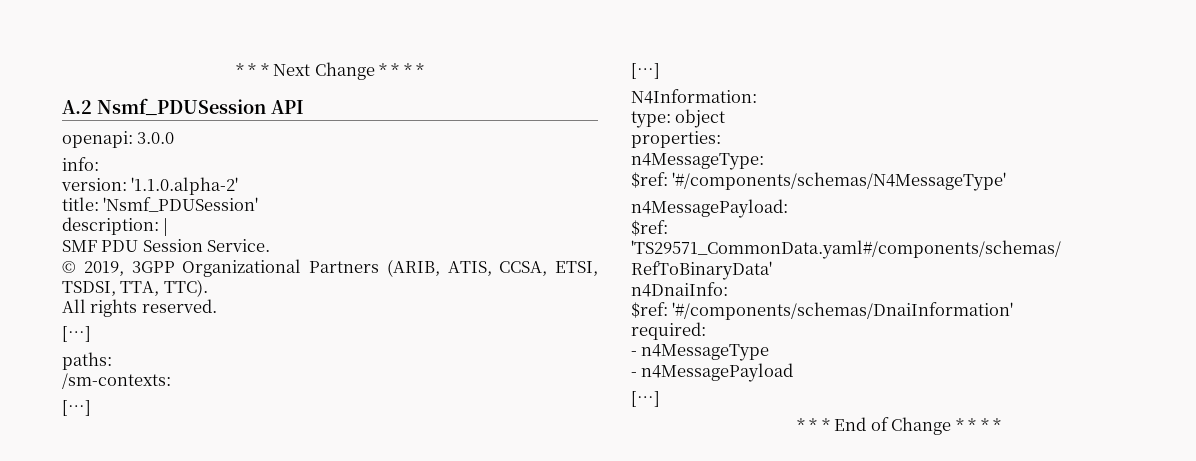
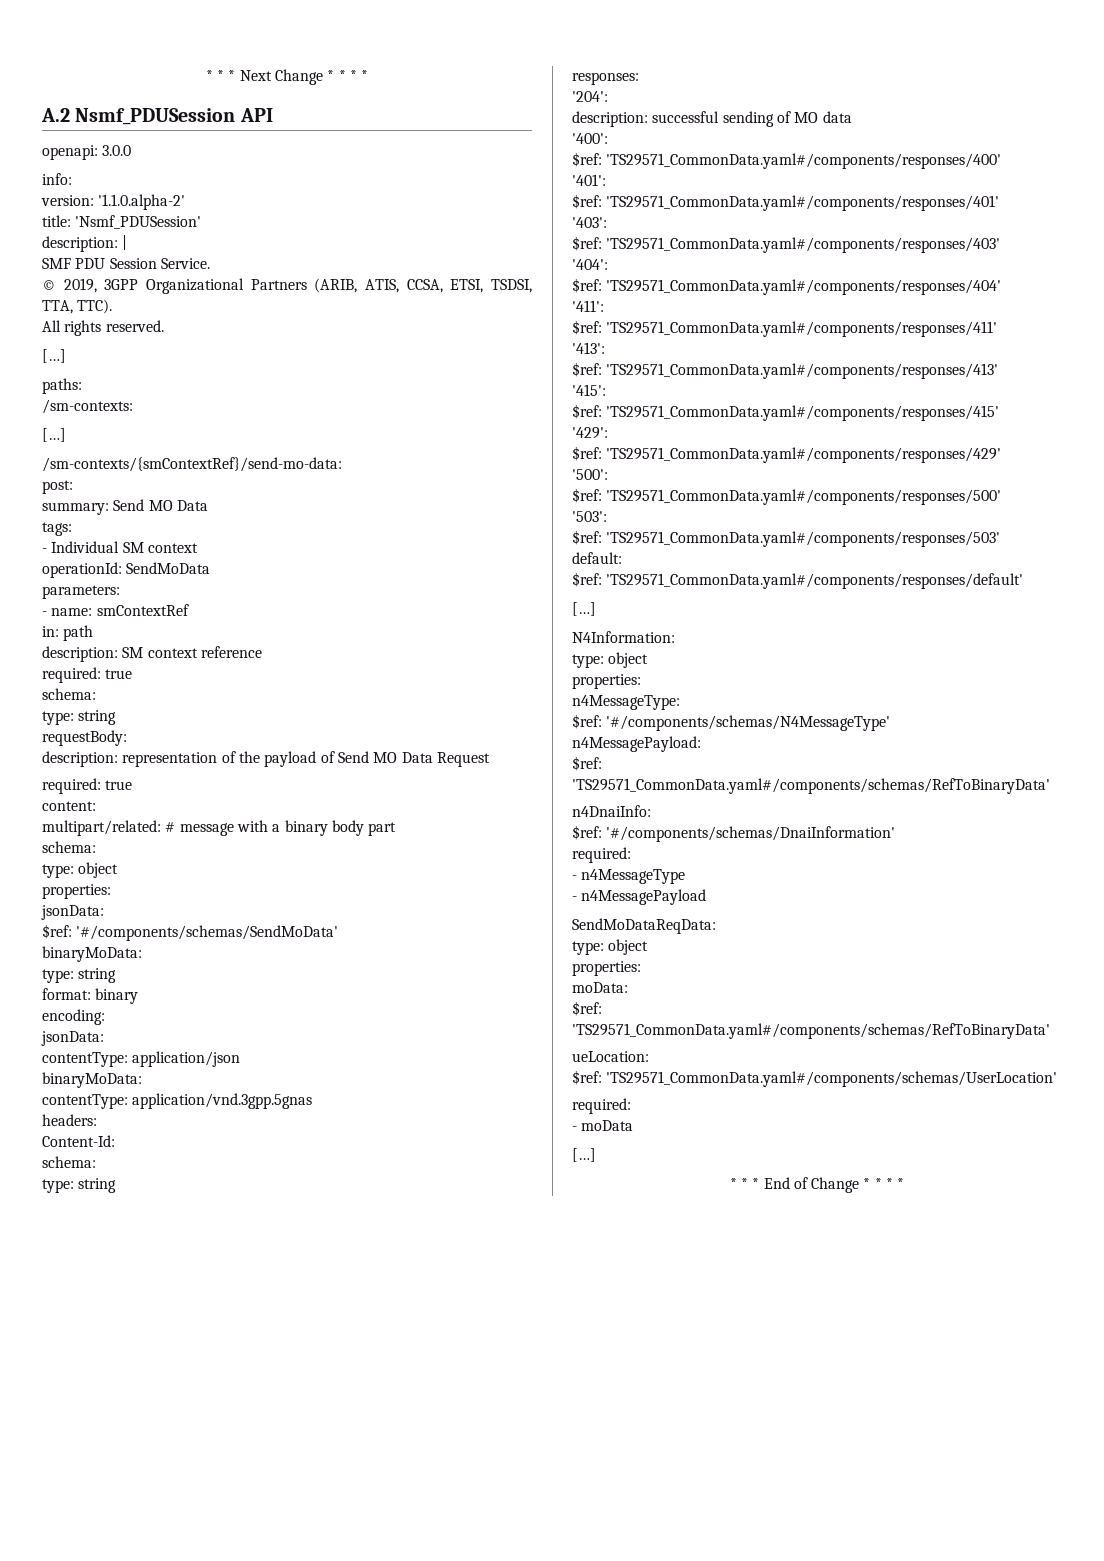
(91, 408) none -> [42,457,342,472] [42,480,73,494] [42,499,208,515] [42,522,72,536] [42,541,198,553] [42,562,211,578] [42,585,120,599] [42,604,189,616] [42,625,94,641] [42,646,262,662] [42,667,133,683] [42,688,96,700] [42,710,117,725] [42,730,127,746] [42,751,490,767] [42,778,133,794] [42,801,96,811] [42,820,397,836] [42,841,96,853] [42,862,119,878] [42,884,111,899] [41,905,104,920] [42,924,339,941] [42,946,142,962] [42,968,117,983] [42,988,139,1004] [42,1009,105,1025] [41,1031,104,1046] [42,1051,241,1067] [42,1072,142,1088] [42,1093,313,1109] [42,1114,97,1126] [42,1135,115,1147] [42,1156,96,1168] [42,1178,117,1193] [572,72,639,85] [572,91,608,102] [572,111,852,127] [572,133,608,144] [572,152,1002,169] [572,174,606,186] [572,194,1000,211] [572,217,607,228] [572,236,1001,253] [572,259,608,270] [572,278,1002,295] [572,300,604,312] [572,320,998,337] [572,342,605,354] [572,362,999,379] [572,384,606,396] [572,404,1000,421] [572,427,608,439] [572,446,1002,463] [572,469,608,480] [572,488,1002,505] [572,511,607,522] [572,530,1001,547] [572,552,622,564] [572,572,1024,589] // /sm-contexts/{smContextRef}/send-mo-data: // post: // summary: Send MO Data // tags: // - Individual SM context // operationId: SendMoData // parameters: // - name: smContextRef // in: path // description: SM context reference // required: true // schema: // type: string // requestBody: // description: representation of the payload of Send MO Data Request // required: true // content: // multipart/related: # message with a binary body part // schema: // type: object // properties: // jsonData: // $ref: '#/components/schemas/SendMoData' // binaryMoData: // type: string // format: binary // encoding: // jsonData: // contentType: application/json // binaryMoData: // contentType: application/vnd.3gpp.5gnas // headers: // Content-Id: // schema: // type: string // responses: // '204': // description: successful sending of MO data // '400': // $ref: 'TS29571_CommonData.yaml#/components/responses/400' // '401': // $ref: 'TS29571_CommonData.yaml#/components/responses/401' // '403': // $ref: 'TS29571_CommonData.yaml#/components/responses/403' // '404': // $ref: 'TS29571_CommonData.yaml#/components/responses/404' // '411': // $ref: 'TS29571_CommonData.yaml#/components/responses/411' // '413': // $ref: 'TS29571_CommonData.yaml#/components/responses/413' // '415': // $ref: 'TS29571_CommonData.yaml#/components/responses/415' // '429': // $ref: 'TS29571_CommonData.yaml#/components/responses/429' // '500': // $ref: 'TS29571_CommonData.yaml#/components/responses/500' // '503': // $ref: 'TS29571_CommonData.yaml#/components/responses/503' // default: // $ref: 'TS29571_CommonData.yaml#/components/responses/default'
(794, 372) none -> [572,918,716,934] [572,939,649,955] [572,961,641,976] [572,982,628,993] [572,1001,602,1016] [572,1023,1050,1039] [572,1051,649,1062] [572,1070,1058,1087] [572,1098,631,1114] [572,1120,634,1131] // SendMoDataReqData: // type: object // properties: // moData: // $ref: 'TS29571_CommonData.yaml#/components/schemas/RefToBinaryData' // ueLocation: // $ref: 'TS29571_CommonData.yaml#/components/schemas/UserLocation' // required: // - moData

